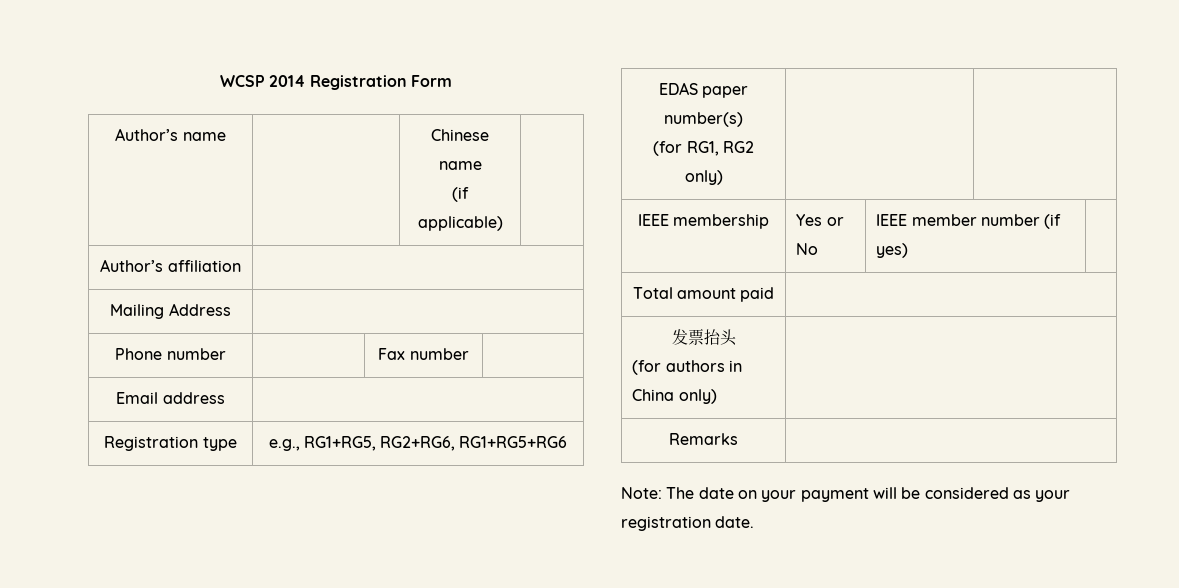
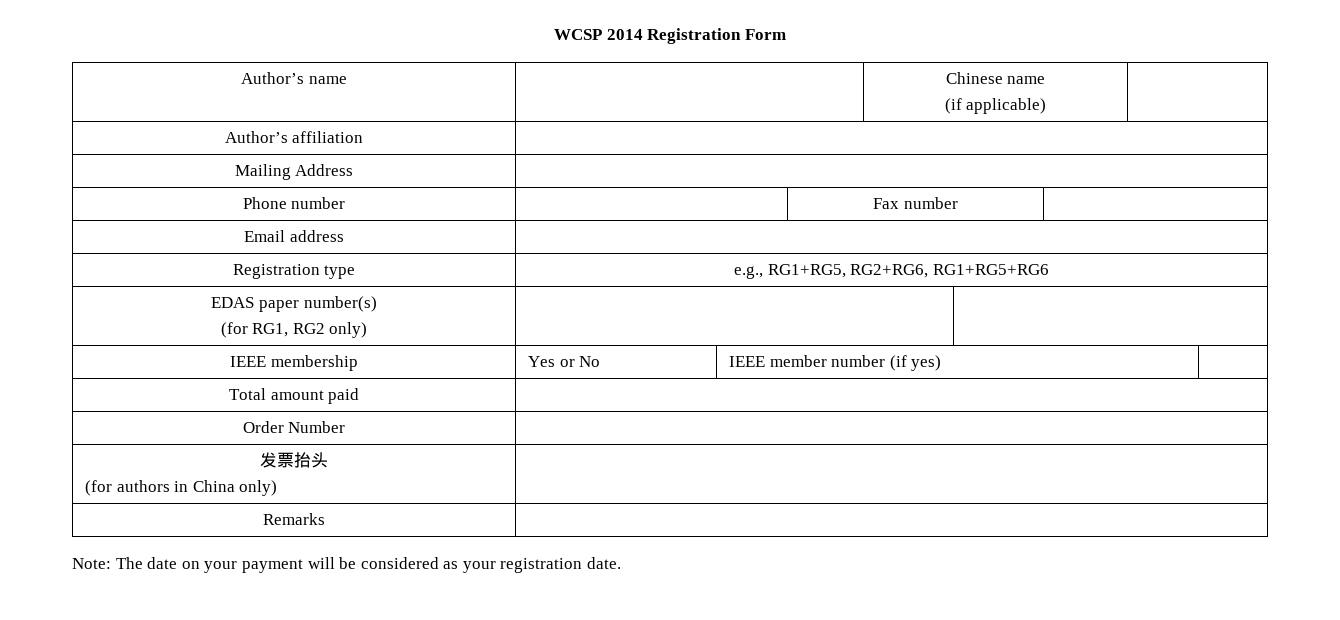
(775, 294) none -> [242,421,346,433] // Order Number |

